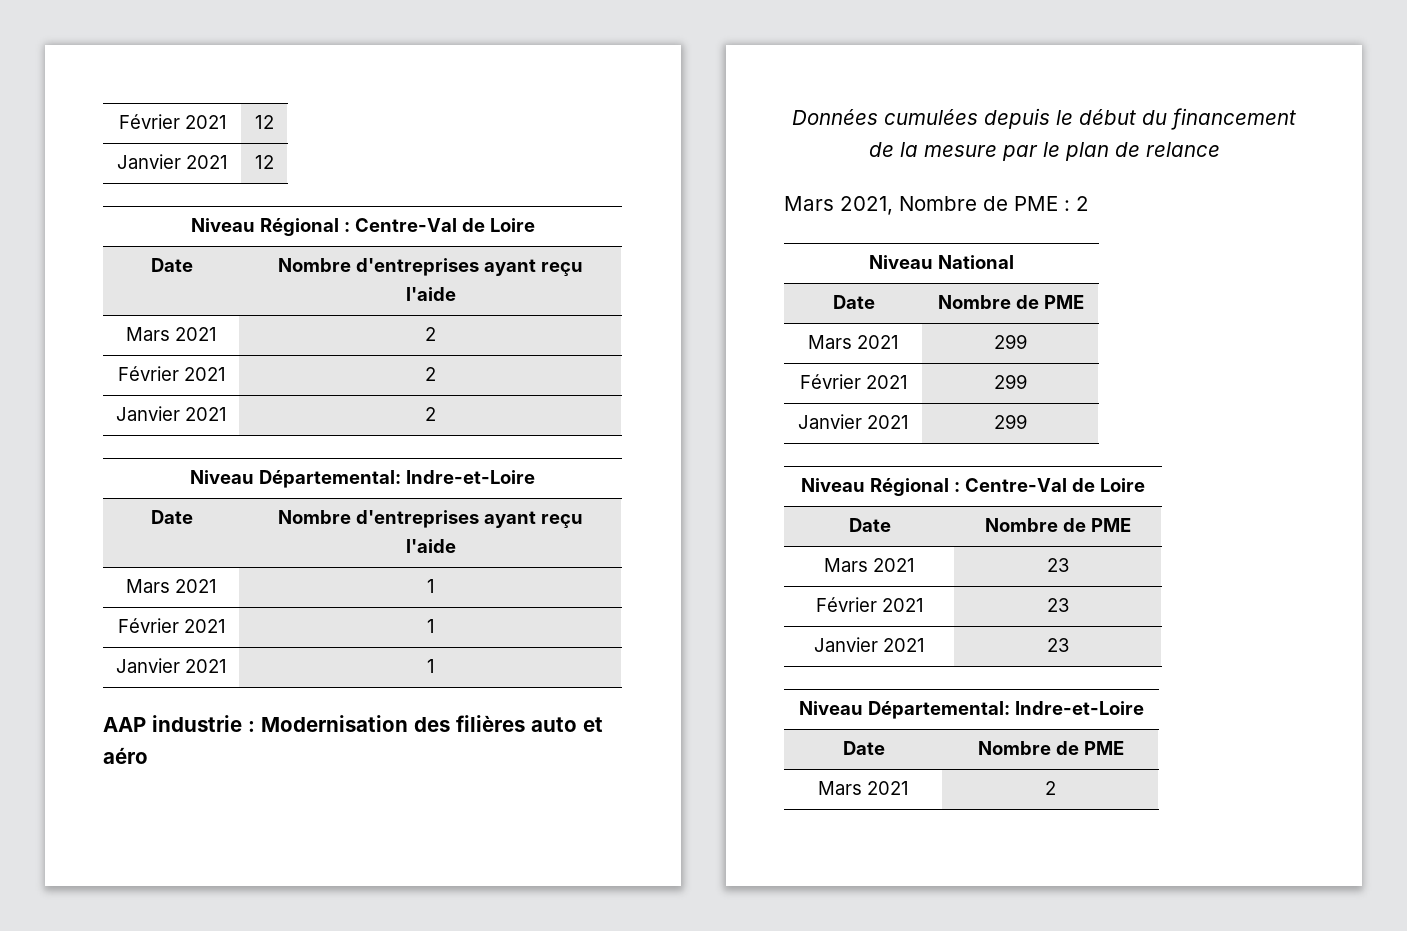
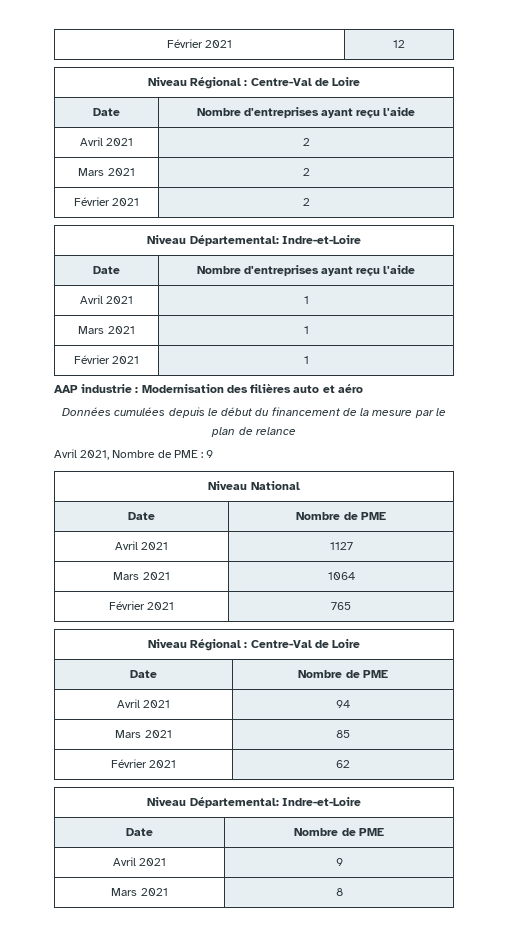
[117,154,228,169] [255,155,274,169] // Janvier 2021 | 12 -> (405, 44) none
(456, 294) none -> [79,137,134,146] [302,138,310,146] // Avril 2021 | 2
[116,406,227,421] [425,407,436,421] // Janvier 2021 | 2 -> (310, 202) none
(456, 546) none -> [79,295,134,304] [303,296,309,304] // Avril 2021 | 1
[116,658,227,673] [426,659,435,673] // Janvier 2021 | 1 -> (309, 360) none
[784,196,834,211] Mars -> [54,449,77,458] Avril
[1076,196,1089,211] 2 -> [206,450,214,458] 9
[808,335,899,349] [994,334,1027,349] [799,374,908,389] [994,374,1027,389] [798,414,909,429] [994,414,1027,429] // Mars 2021 | 299 // Février 2021 | 299 // Janvier 2021 | 299 -> [114,541,169,550] [329,542,353,550] [113,572,170,580] [327,572,355,580] [108,601,175,610] [331,602,351,610] // Avril 2021 | 1127 // Mars 2021 | 1064 // Février 2021 | 765
[824,558,915,572] [1047,558,1069,572] [815,597,924,612] [1047,598,1069,612] [814,637,925,652] [1047,638,1069,652] // Mars 2021 | 23 // Février 2021 | 23 // Janvier 2021 | 23 -> [116,699,171,708] [336,700,350,708] [115,730,172,738] [336,730,350,738] [110,759,177,768] [336,760,350,768] // Avril 2021 | 94 // Mars 2021 | 85 // Février 2021 | 62
[818,781,909,795] [1045,781,1056,795] // Mars 2021 | 2 -> [112,857,167,866] [335,858,343,866] [111,888,168,896] [335,888,343,896] // Avril 2021 | 9 // Mars 2021 | 8

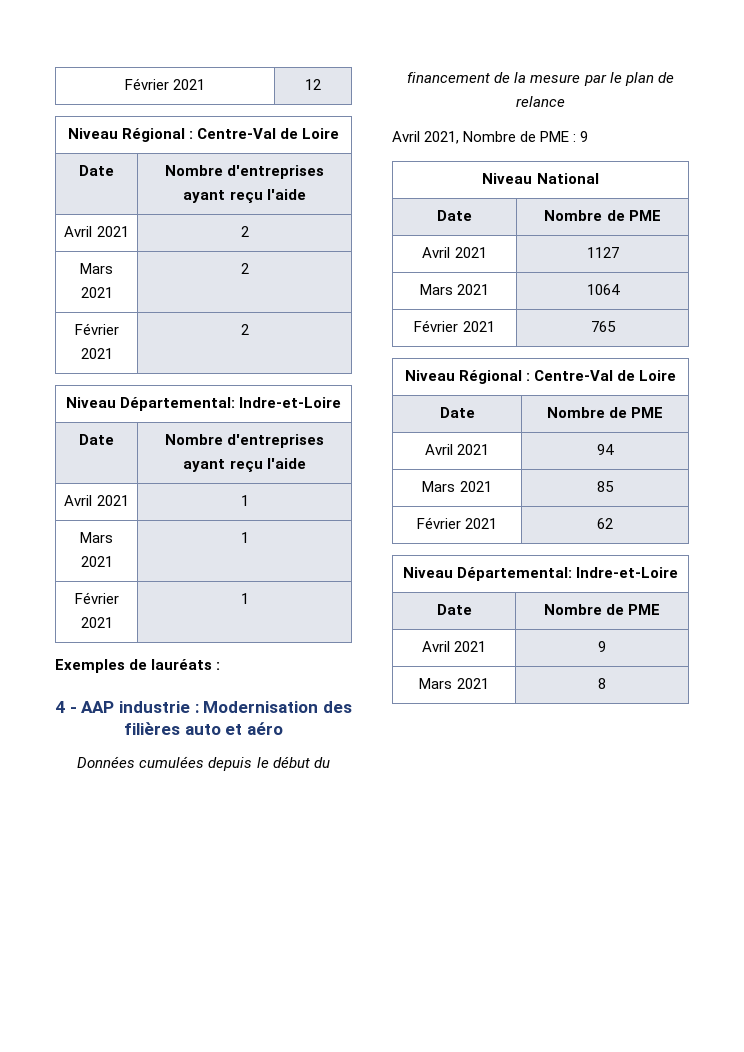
(309, 360) none -> [55,659,221,673] [55,701,77,713] Exemples de lauréats : // 4 -

